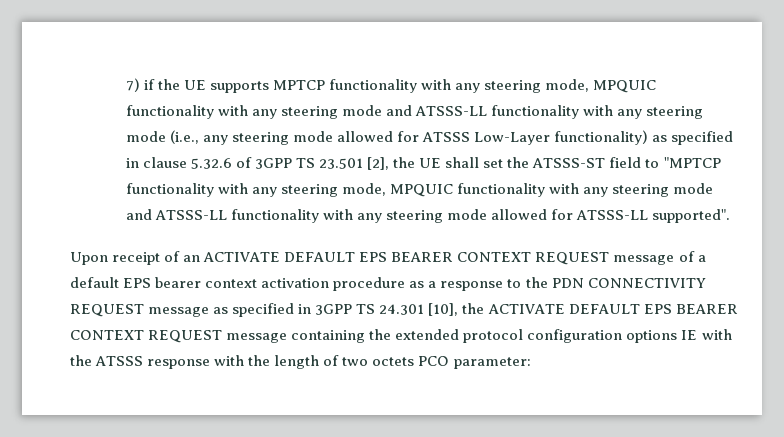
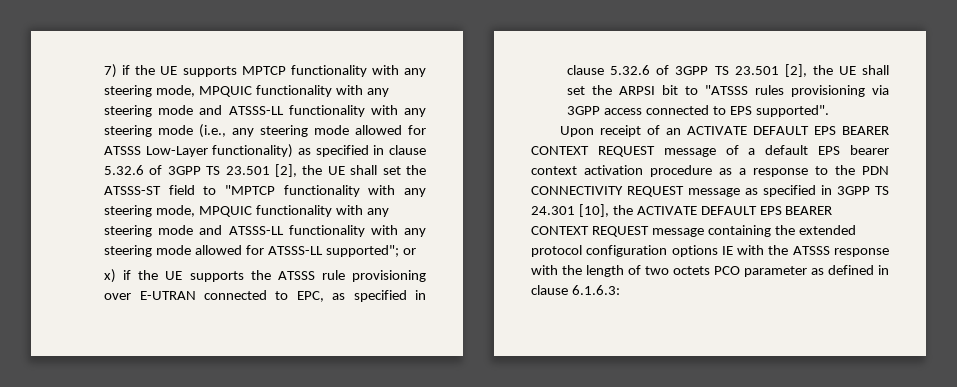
(649, 215) none -> [325,245,416,257] [104,269,427,283] [104,290,427,302] [567,64,889,77] [567,85,889,97] [567,105,752,115] supported"; or // x) if the UE supports the ATSSS rule provisioning over E-UTRAN connected to EPC, as specified in clause 5.32.6 of 3GPP TS 23.501 [2], the UE shall set the ARPSI bit to "ATSSS rules provisioning via 3GPP access connected to EPS
[453,357,531,369] parameter: -> [744,265,889,277] [531,285,620,295] parameter as defined in clause 6.1.6.3:

